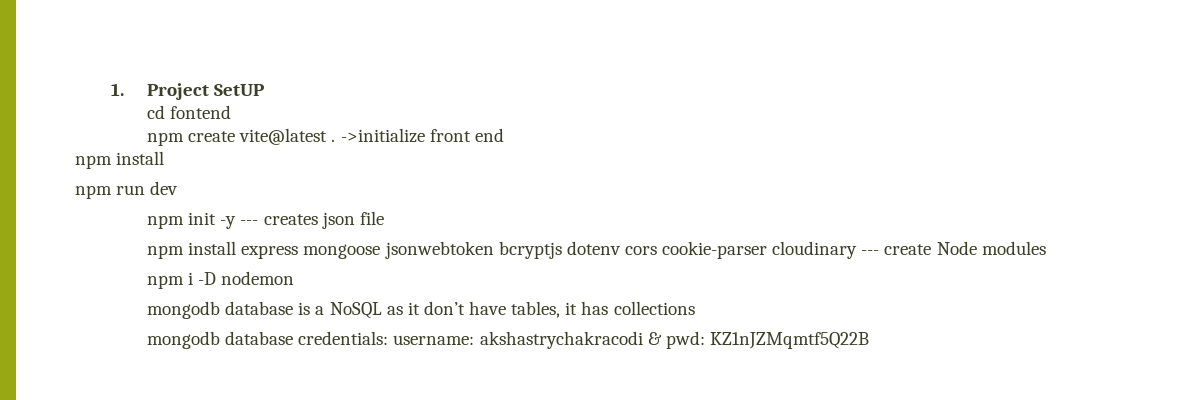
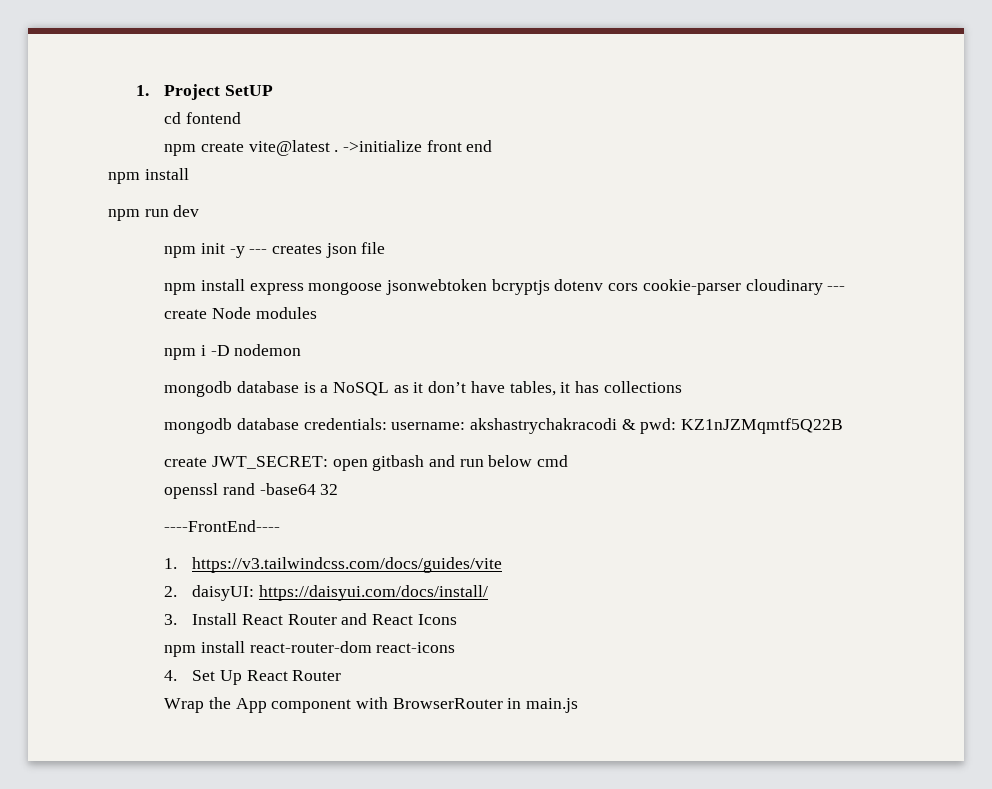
(869, 340) none -> [164,455,569,471] [164,483,339,499] [164,520,281,532] [164,557,503,573] [164,585,488,601] [164,613,457,625] [164,641,456,657] [164,670,342,685] [164,697,579,713] // create JWT_SECRET: open gitbash and run below cmd // openssl rand -base64 32 // ----FrontEnd---- // 1. https://v3.tailwindcss.com/docs/guides/vite // 2. daisyUI: https://daisyui.com/docs/install/ // 3. Install React Router and React Icons // npm install react-router-dom react-icons // 4. Set Up React Router // Wrap the App component with BrowserRouter in main.js

